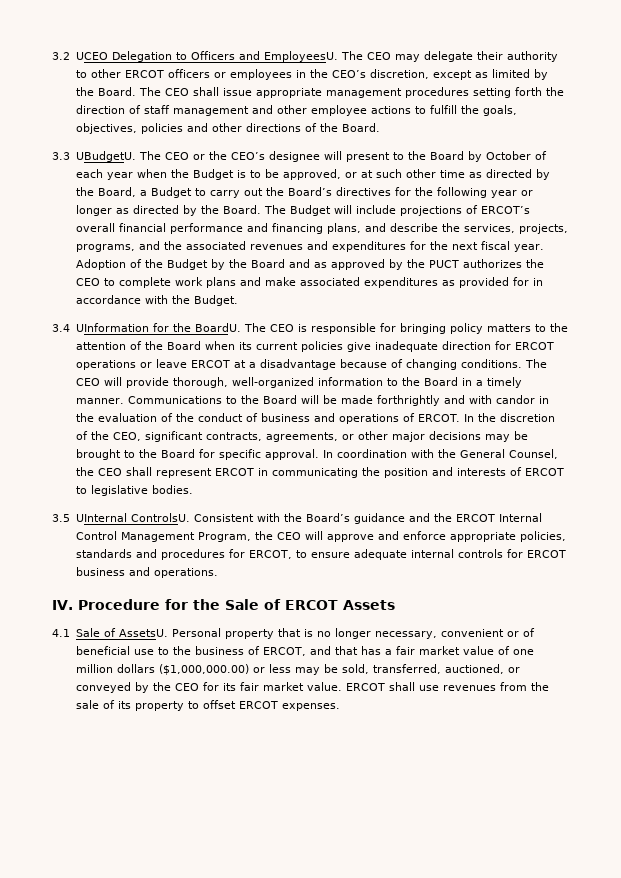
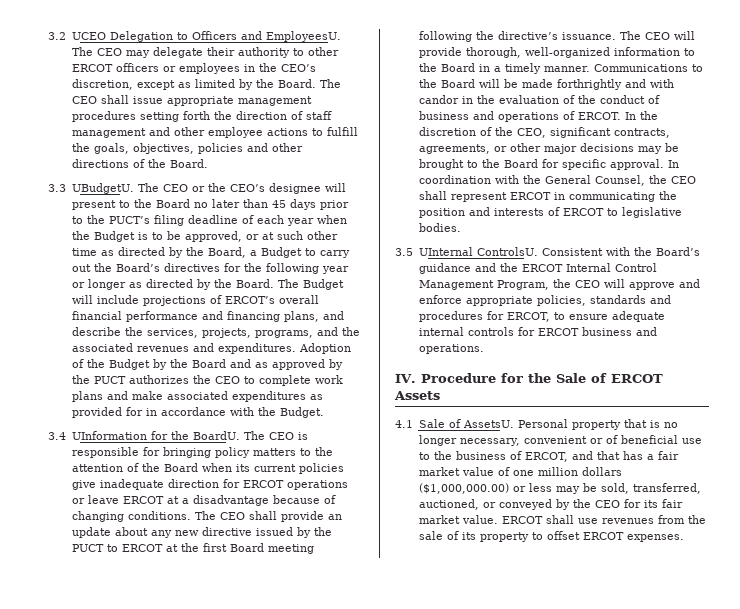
[467,151,531,162] by October -> [193,199,349,210] [71,215,238,226] no later than 45 days prior to the PUCT’s filing deadline
[331,241,544,252] expenditures for the next fiscal year. -> [217,343,296,354] expenditures.
(100, 382) none -> [248,511,342,522] [71,527,332,538] [71,543,314,554] [418,31,670,42] shall provide an update about any new directive issued by the PUCT to ERCOT at the first Board meeting following the directive’s issuance. The CEO

